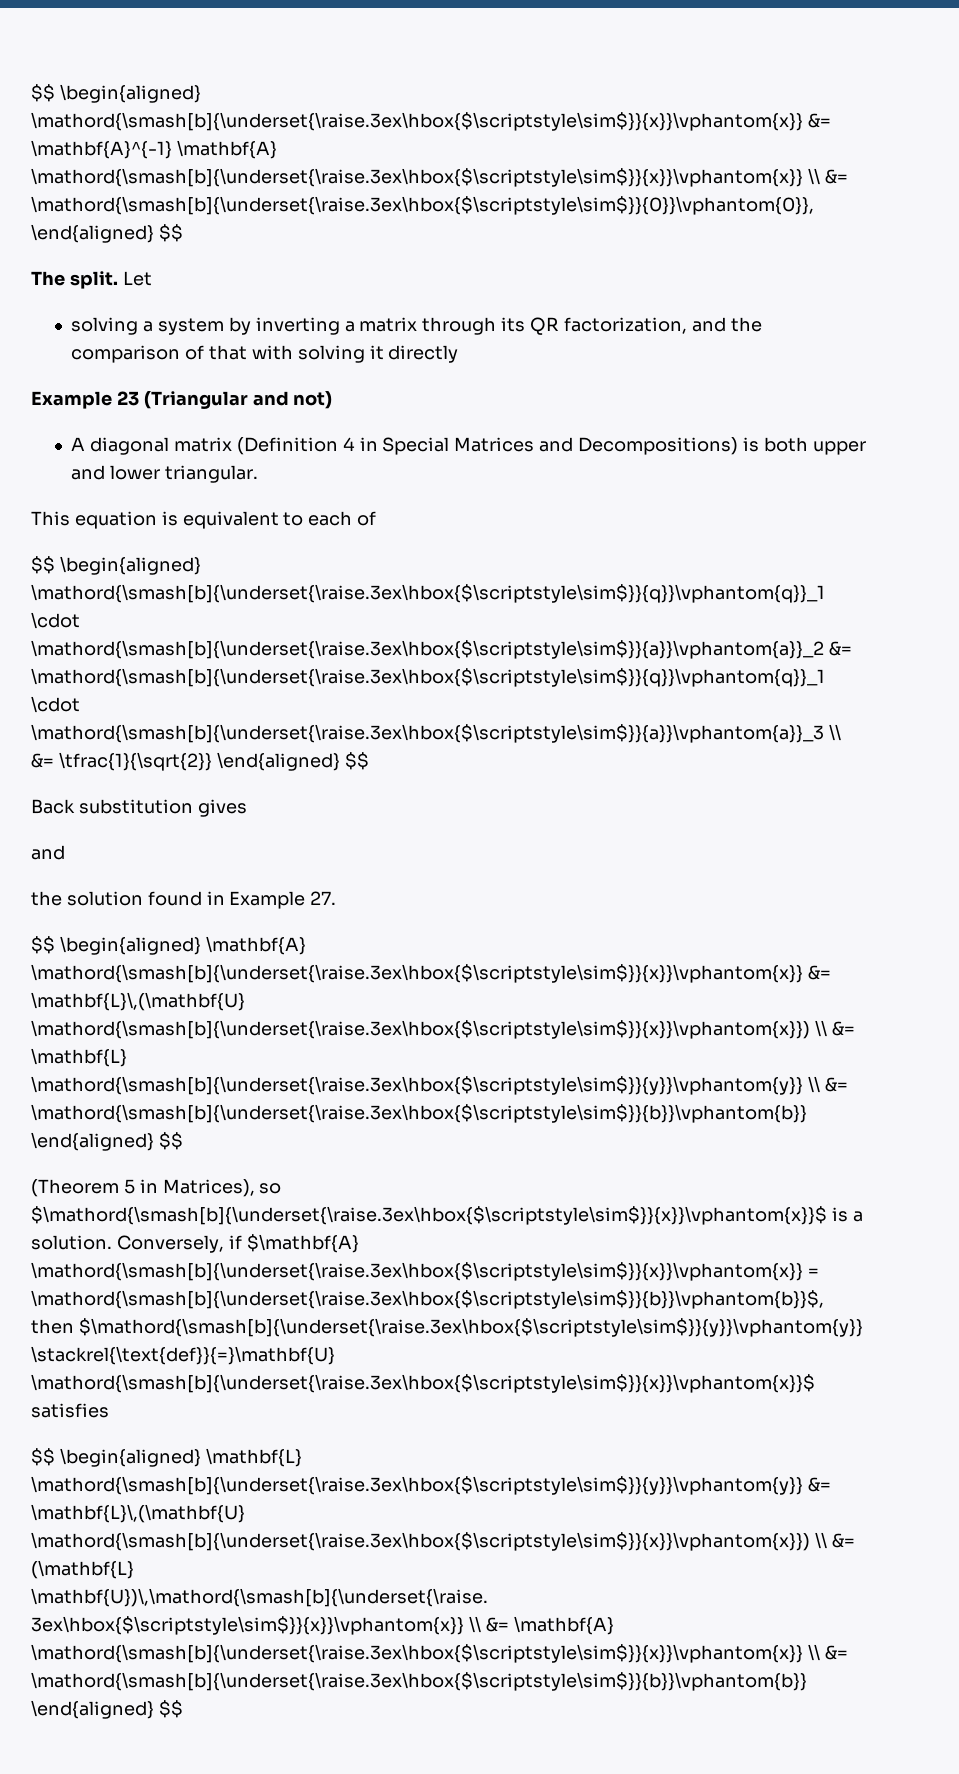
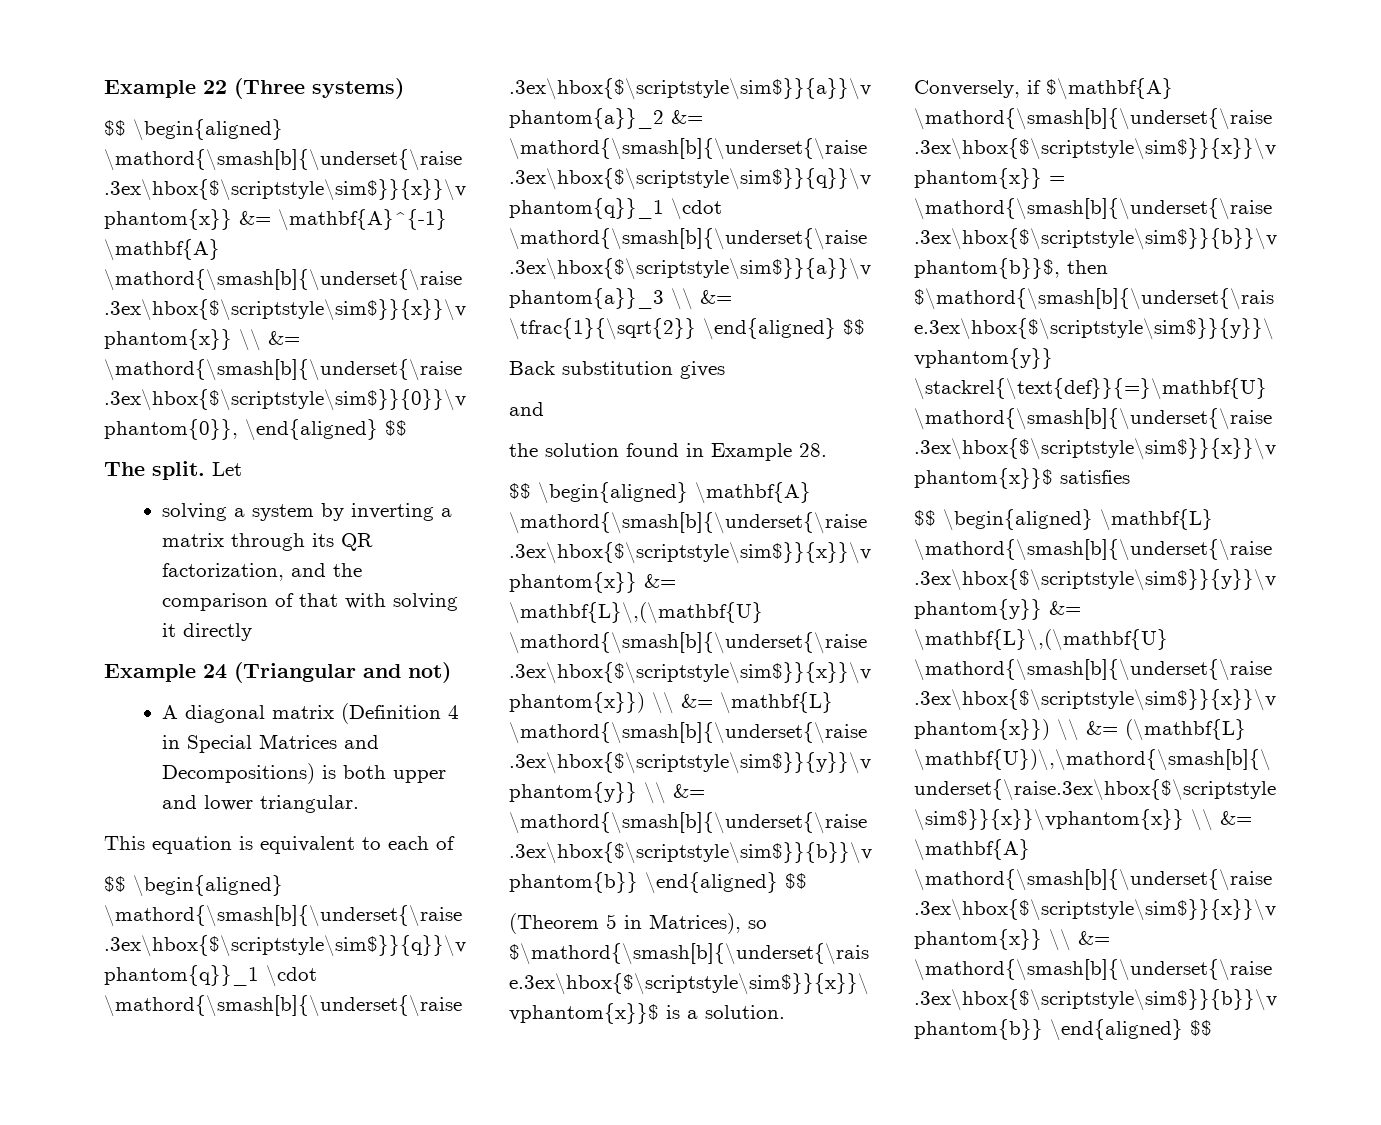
(31, 93) none -> [104,78,404,99] Example 22 (Three systems) //
[116,391,139,406] 23 -> [203,664,227,679] 24
[310,891,337,905] 27. -> [799,443,827,457] 28.

